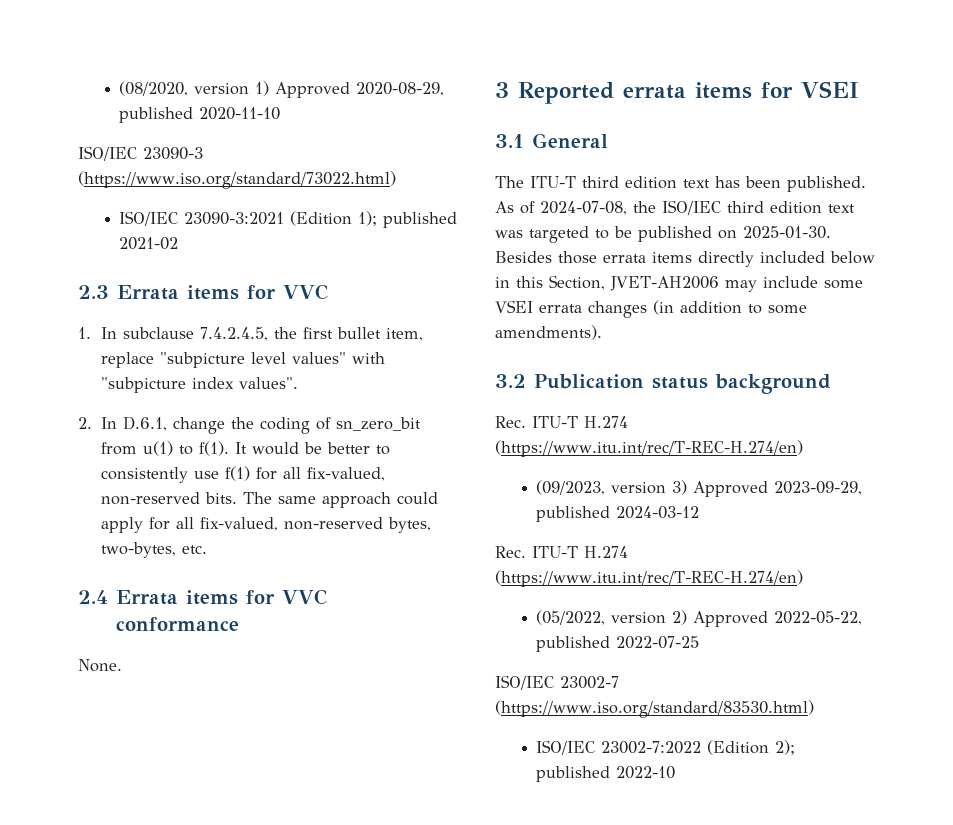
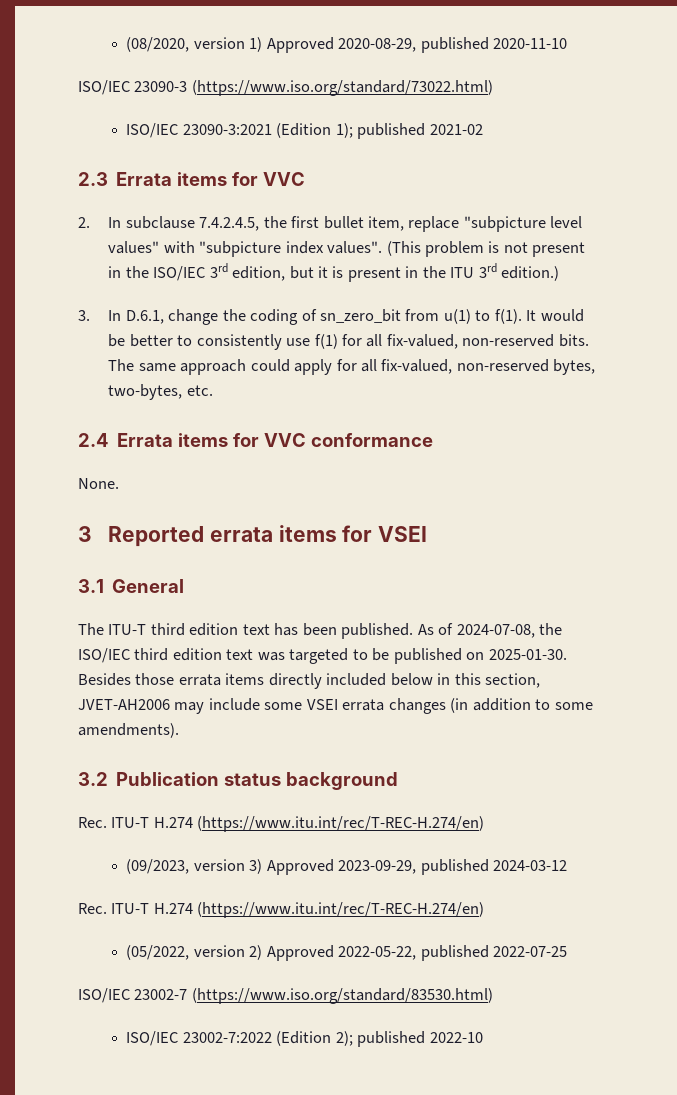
[78,327,91,339] 1. -> [78,217,90,228] 2.
[78,417,92,429] // 2. -> [386,241,586,257] [108,263,560,282] [78,310,90,321] (This problem is not present in the ISO/IEC 3rd edition, but it is present in the ITU 3rd edition.) // 3.
[549,275,605,290] Section, -> [485,673,541,688] section,

